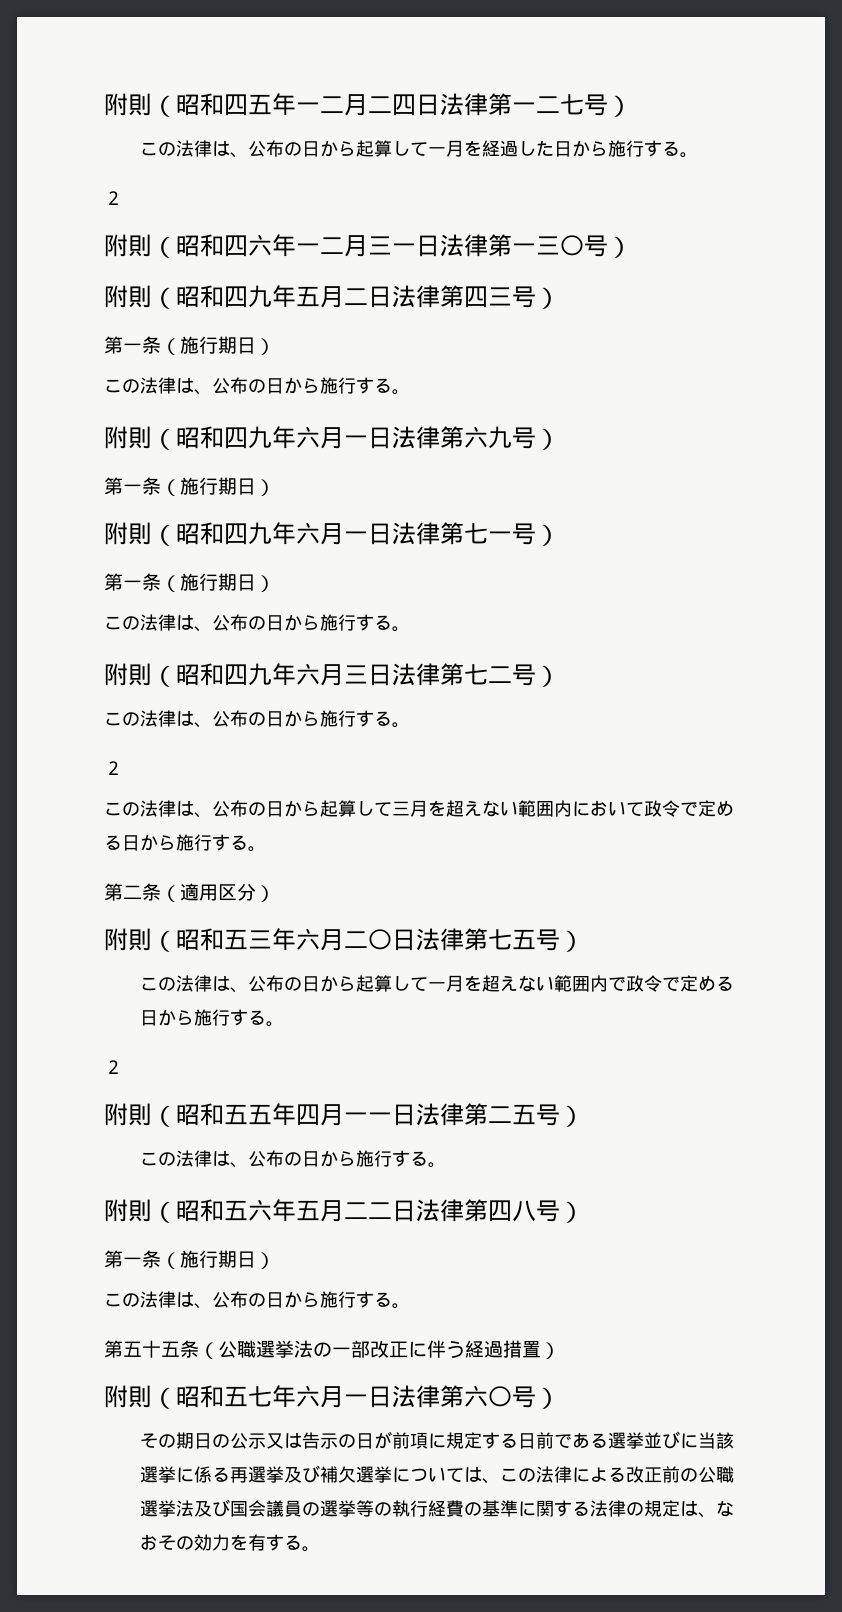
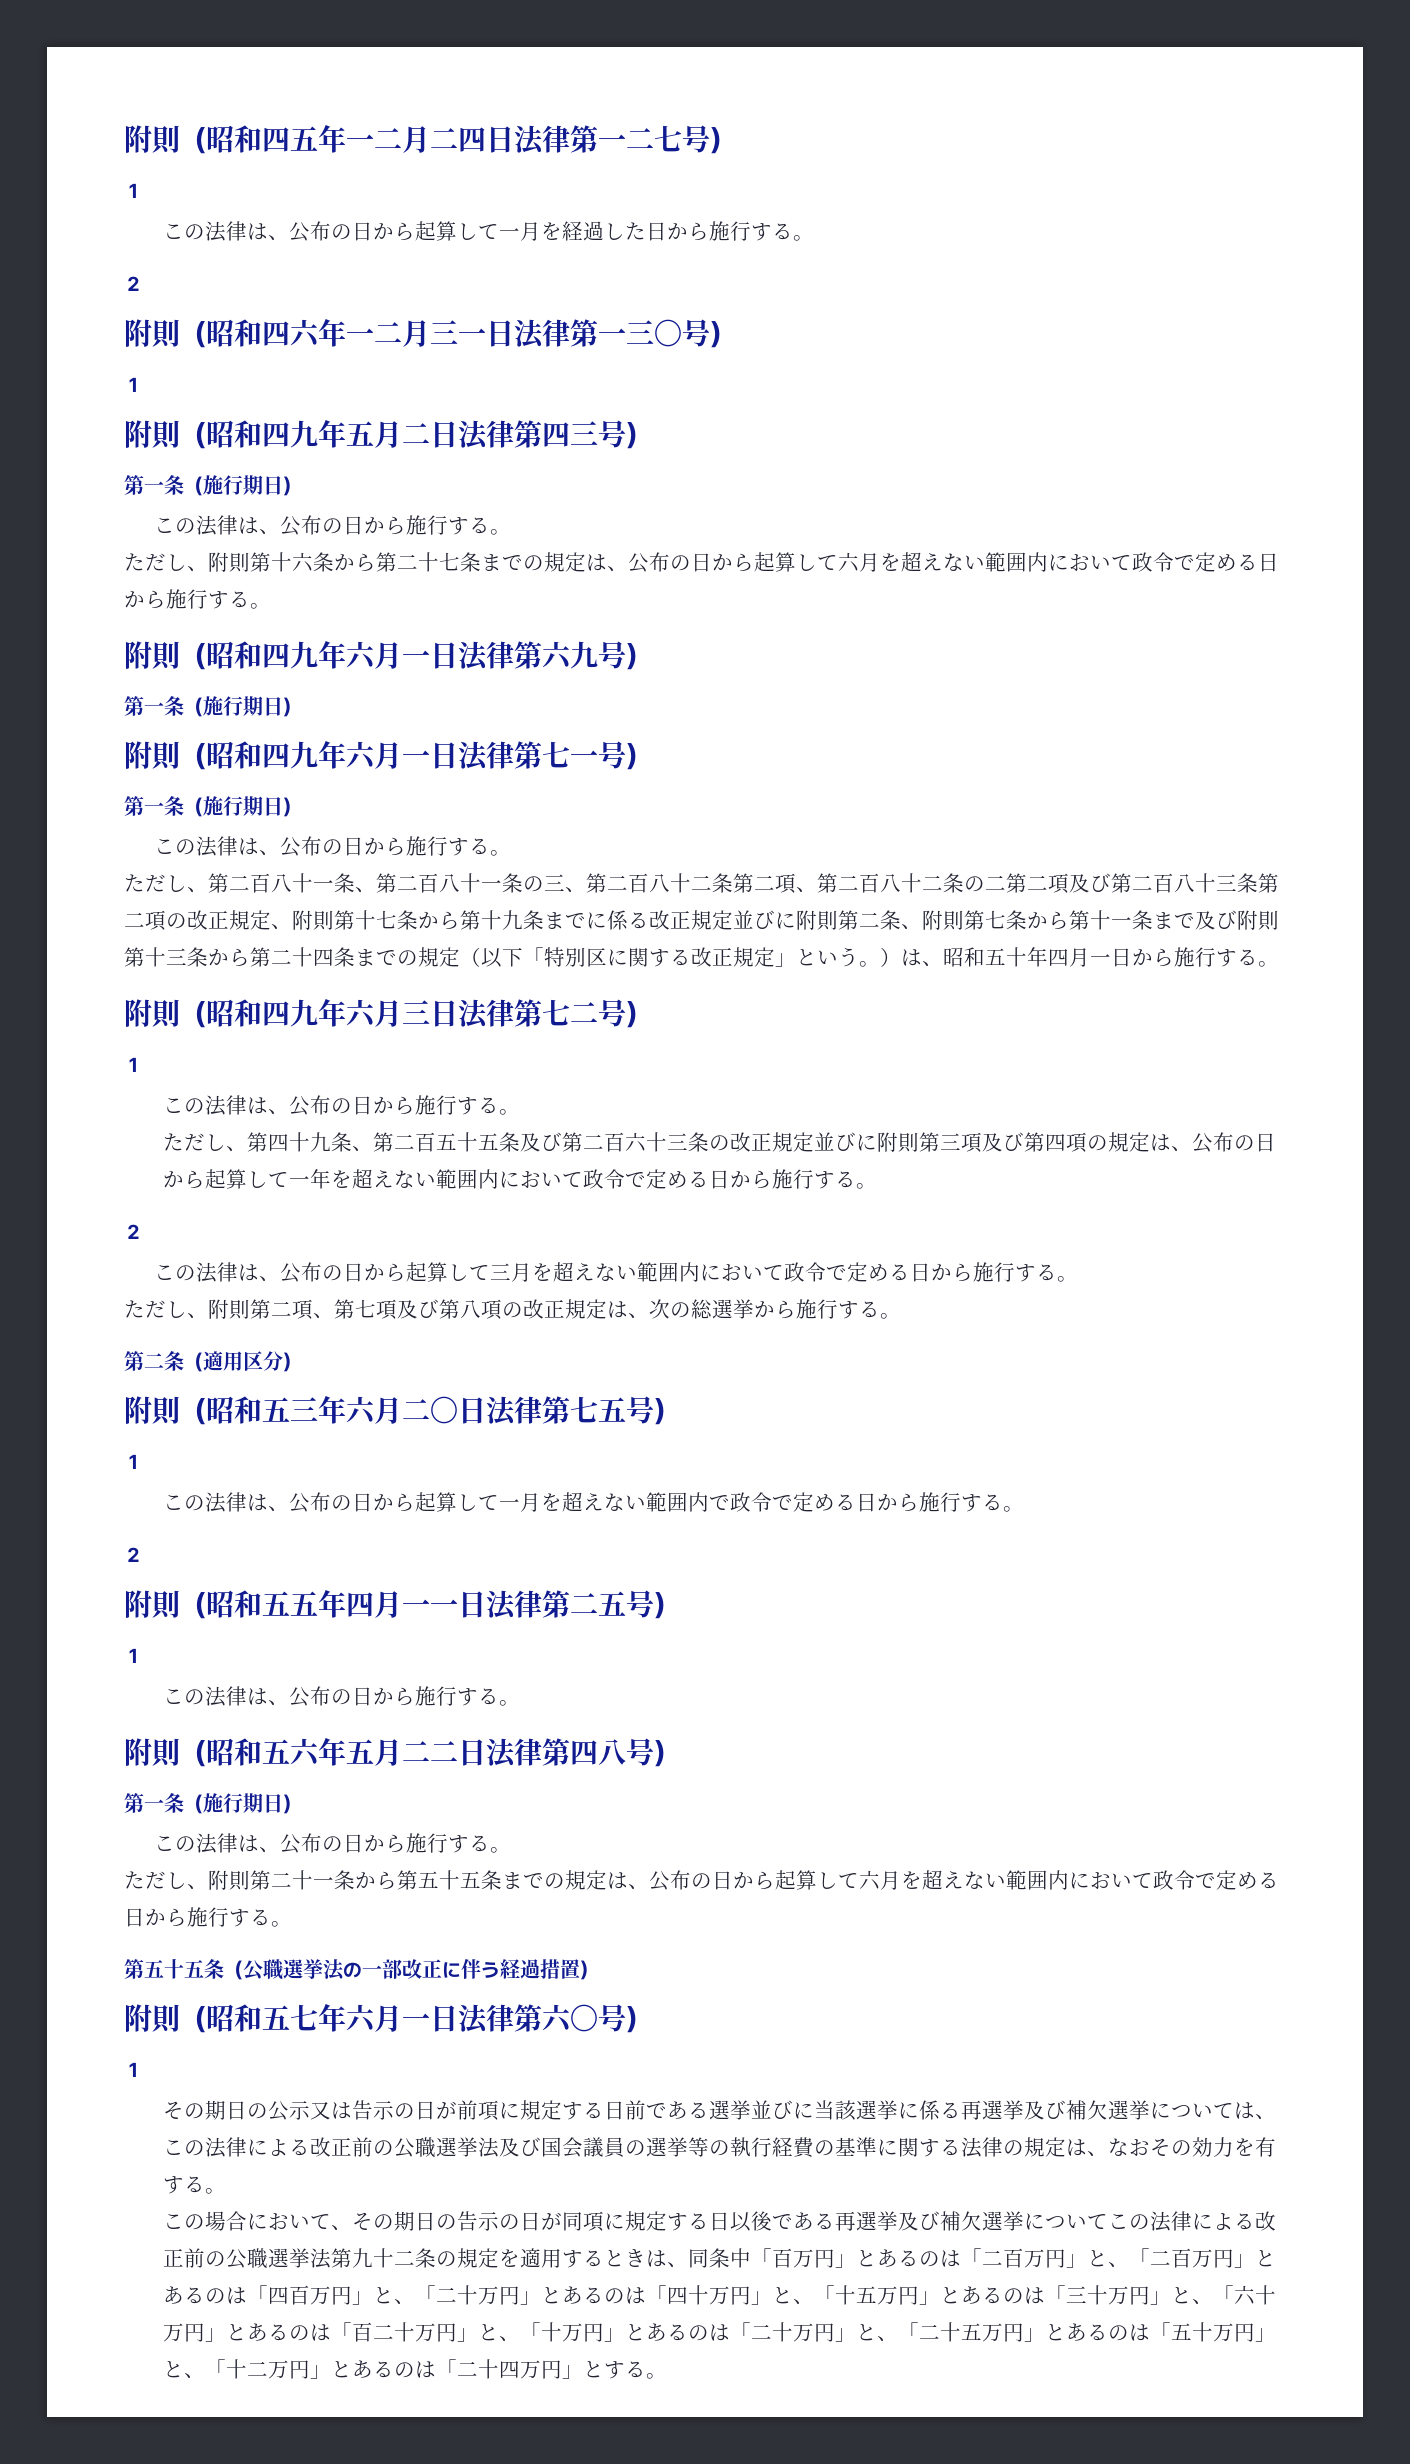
(632, 106) none -> [124,183,143,198] // １
(632, 247) none -> [124,377,143,392] // １
(410, 392) none -> [124,552,1279,573] [124,589,271,609] // ただし、附則第十六条から第二十七条までの規定は、公布の日から起算して六月を超えない範囲内において政令で定める日から施行する。
(410, 629) none -> [124,873,1279,894] [124,910,1279,931] [124,947,1279,968] // ただし、第二百八十一条、第二百八十一条の三、第二百八十二条第二項、第二百八十二条の二第二項及び第二百八十三条第二項の改正規定、附則第十七条から第十九条までに係る改正規定並びに附則第二条、附則第七条から第十一条まで及び附則第十三条から第二十四条までの規定（以下「特別区に関する改正規定」という。）は、昭和五十年四月一日から施行する。
[104,710,410,728] // この法律は、公布の日から施行する。 -> [124,1057,143,1072] [162,1095,520,1116] [162,1132,1276,1153] [162,1169,877,1189] // １ // この法律は、公布の日から施行する。 // ただし、第四十九条、第二百五十五条及び第二百六十三条の改正規定並びに附則第三項及び第四項の規定は、公布の日から起算して一年を超えない範囲内において政令で定める日から施行する。
(266, 849) none -> [124,1299,901,1320] // ただし、附則第二項、第七項及び第八項の改正規定は、次の総選挙から施行する。
(584, 941) none -> [124,1454,143,1469] // １
(584, 1116) none -> [124,1648,143,1663] // １
(410, 1306) none -> [124,1870,1279,1891] [124,1907,292,1927] // ただし、附則第二十一条から第五十五条までの規定は、公布の日から起算して六月を超えない範囲内において政令で定める日から施行する。
(560, 1398) none -> [124,2062,143,2077] // １
(320, 1549) none -> [162,2211,1276,2232] [162,2248,1276,2269] [162,2285,1276,2305] [162,2322,1276,2342] [162,2359,667,2379] // この場合において、その期日の告示の日が同項に規定する日以後である再選挙及び補欠選挙についてこの法律による改正前の公職選挙法第九十二条の規定を適用するときは、同条中「百万円」とあるのは「二百万円」と、「二百万円」とあるのは「四百万円」と、「二十万円」とあるのは「四十万円」と、「十五万円」とあるのは「三十万円」と、「六十万円」とあるのは「百二十万円」と、「十万円」とあるのは「二十万円」と、「二十五万円」とあるのは「五十万円」と、「十二万円」とあるのは「二十四万円」とする。

